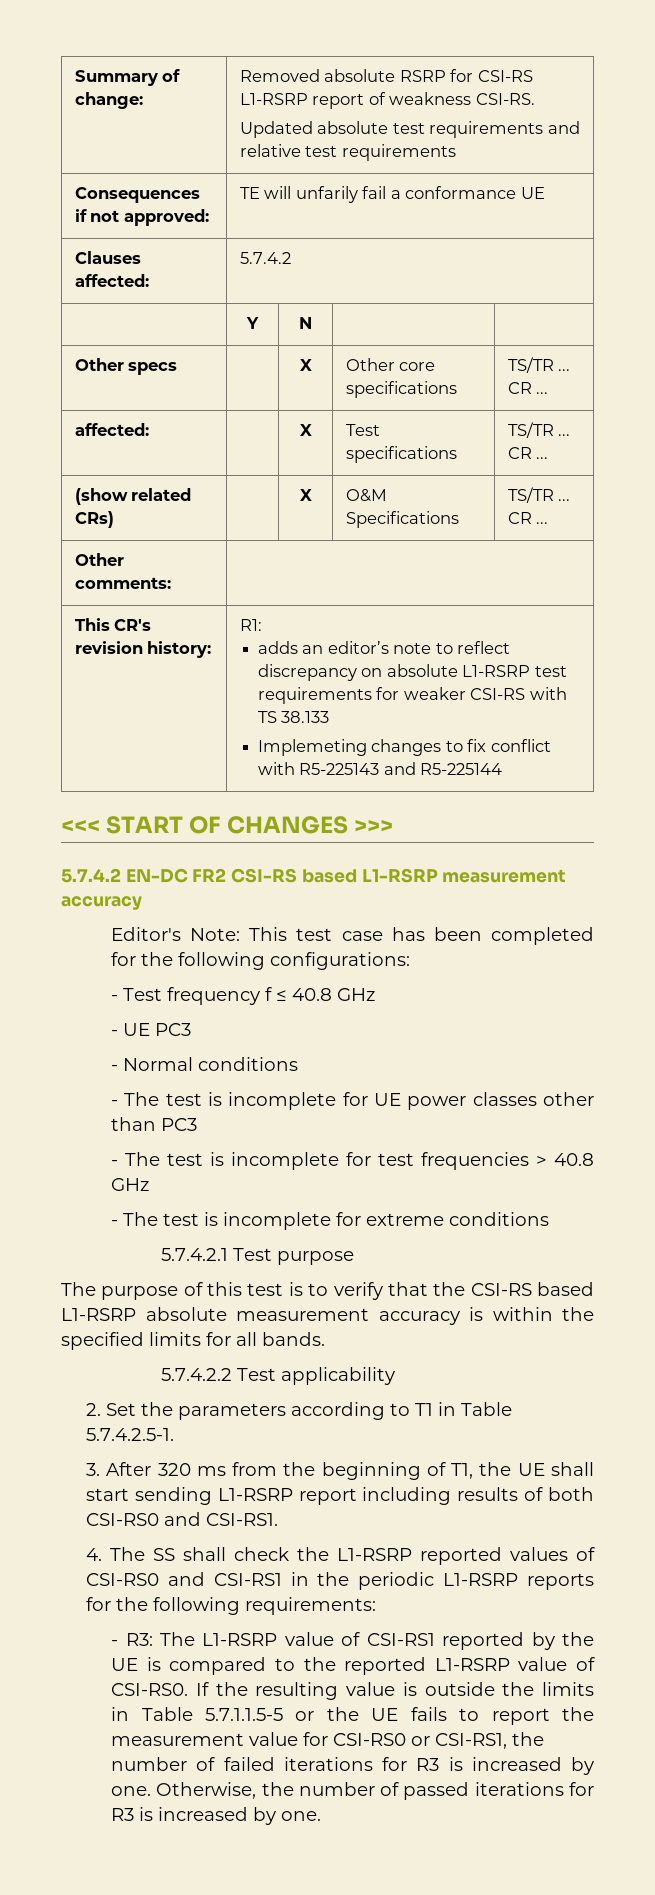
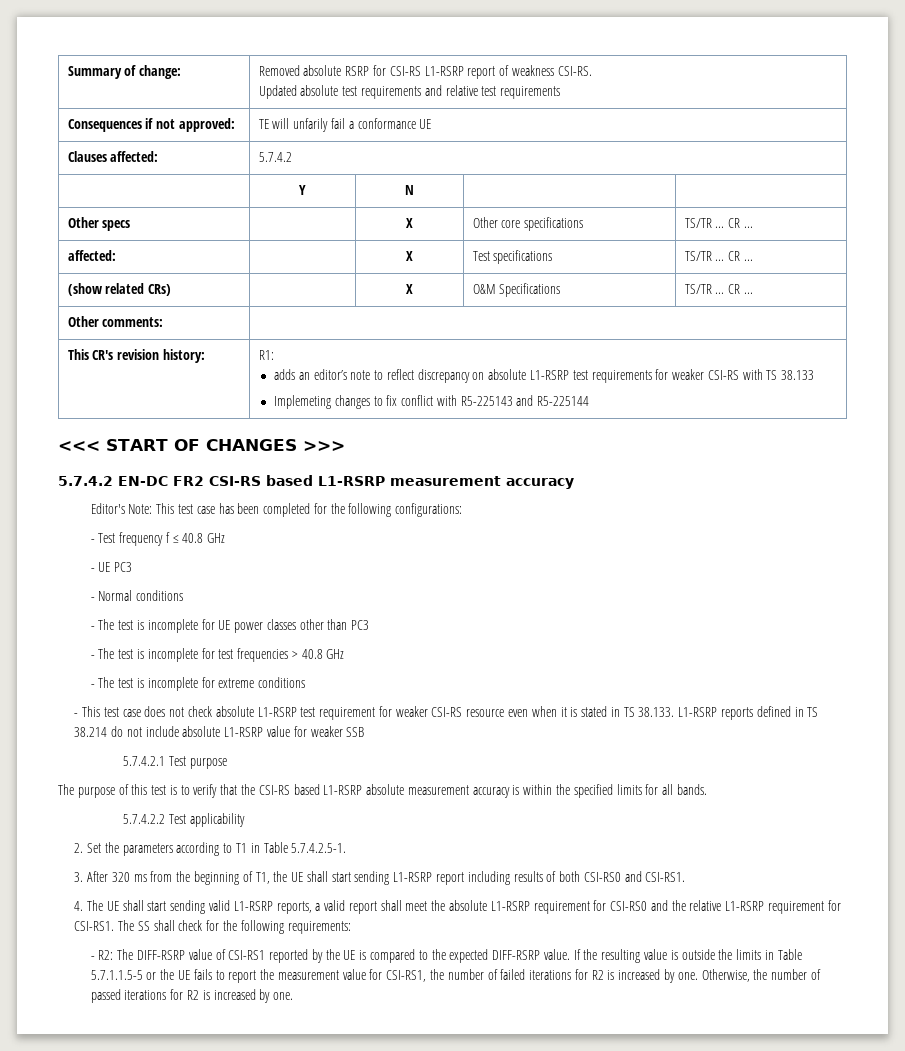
(550, 1219) none -> [74,706,819,720] [74,726,365,737] // - This test case does not check absolute L1-RSRP test requirement for weaker CSI-RS resource even when it is stated in TS 38.133. L1-RSRP reports defined in TS 38.214 do not include absolute L1-RSRP value for weaker SSB
[153,1547,595,1565] [86,1572,594,1590] SS shall check the L1-RSRP reported values of CSI-RS0 and CSI-RS1 in the periodic L1-RSRP reports -> [106,900,841,914] [74,920,203,931] UE shall start sending valid L1-RSRP reports, a valid report shall meet the absolute L1-RSRP requirement for CSI-RS0 and the relative L1-RSRP requirement for CSI-RS1. The SS shall check
[125,1632,278,1646] R3: The L1-RSRP -> [98,949,185,960] R2: The DIFF-RSRP
[344,1657,595,1675] [111,1683,189,1696] reported L1-RSRP value of CSI-RS0. -> [449,949,570,963] expected DIFF-RSRP value.
[333,1733,431,1746] CSI-RS0 or -> (383, 974) none
[416,1758,440,1771] R3 -> [591,970,604,980] R2
[111,1808,135,1821] R3 -> [186,990,199,1000] R2

